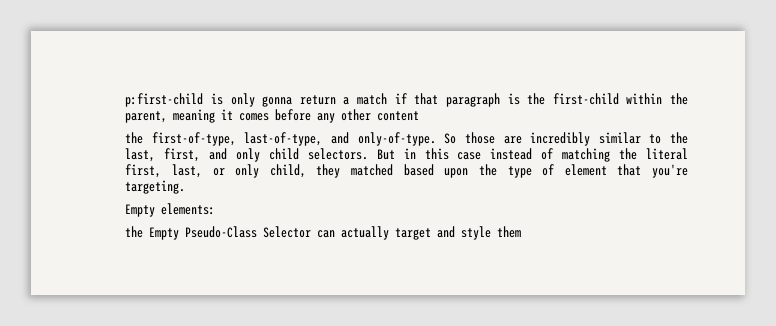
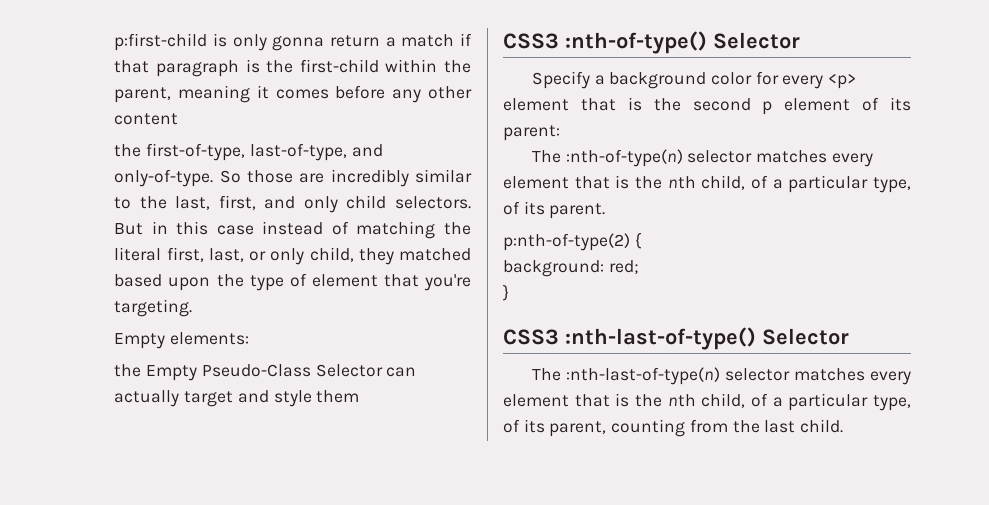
(522, 232) none -> [503,31,800,54] [531,71,857,89] [503,97,911,115] [503,125,560,141] [531,149,873,167] [503,175,911,193] [503,201,606,219] [503,232,641,251] [503,260,639,277] [503,284,509,301] [503,327,849,350] [531,367,911,385] [503,393,911,411] [503,419,844,437] // CSS3 :nth-of-type() Selector // Specify a background color for every <p> element that is the second p element of its parent: // The :nth-of-type(n) selector matches every element that is the nth child, of a particular type, of its parent. // p:nth-of-type(2) { // background: red; // } // CSS3 :nth-last-of-type() Selector // The :nth-last-of-type(n) selector matches every element that is the nth child, of a particular type, of its parent, counting from the last child.

